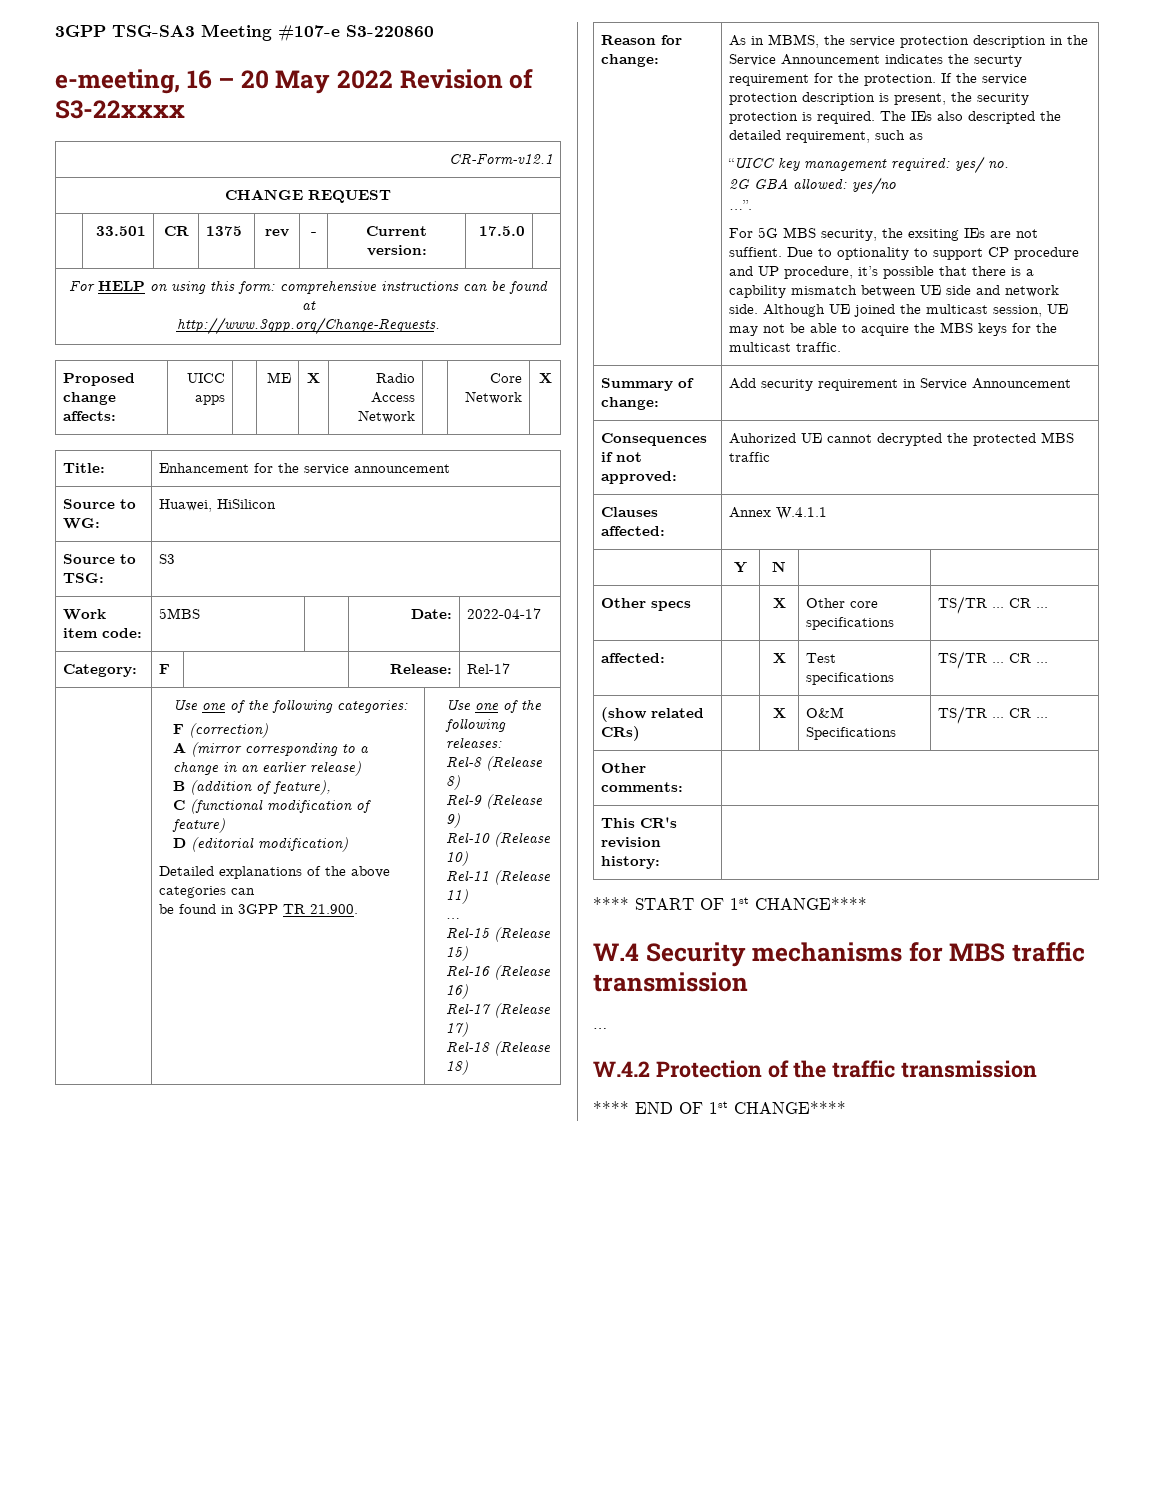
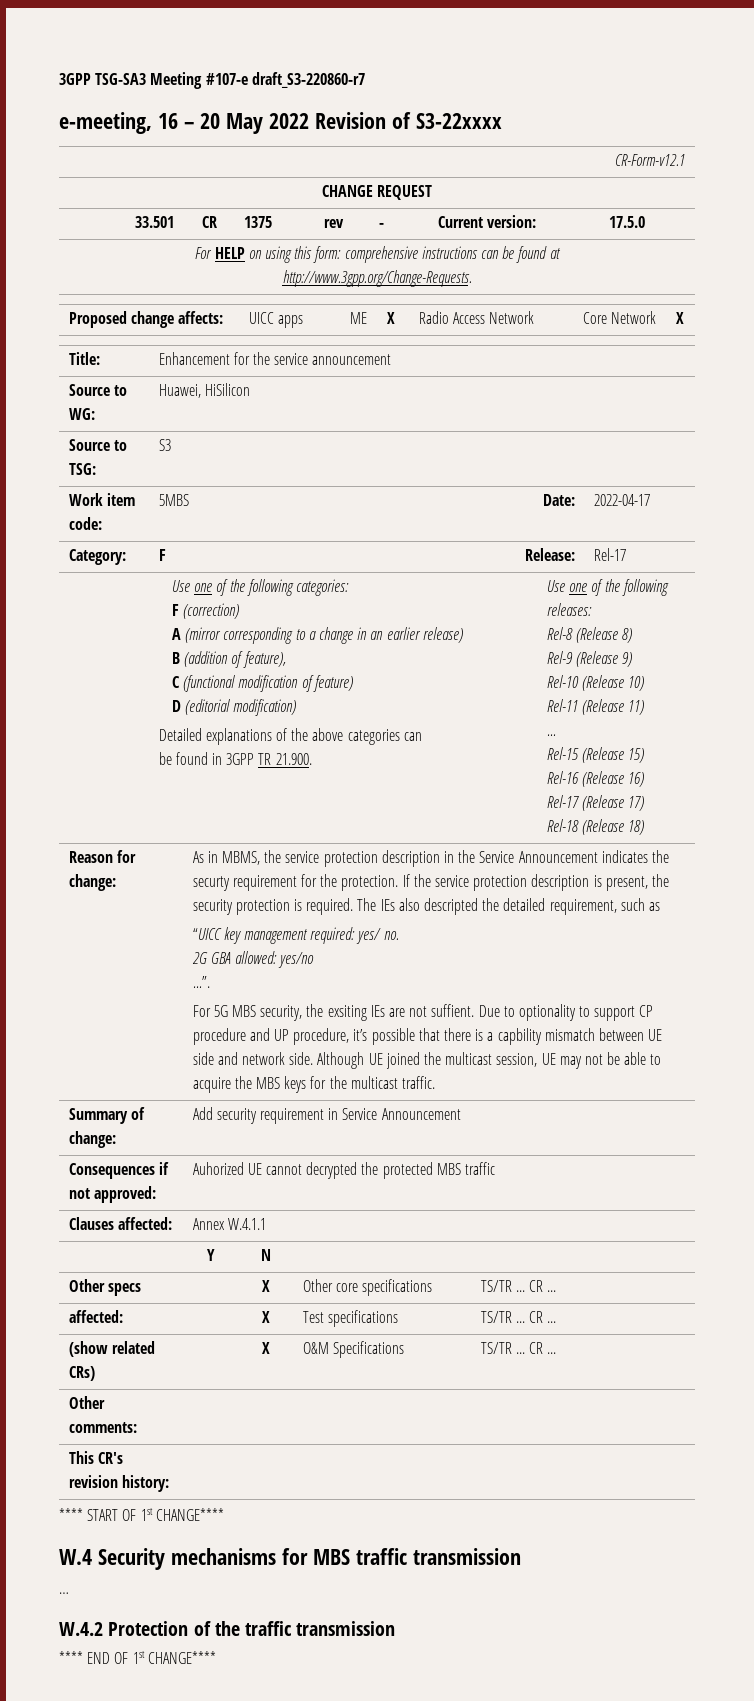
[346,25,434,37] S3-220860 -> [251,72,365,88] draft_S3-220860-r7

